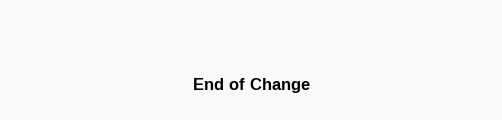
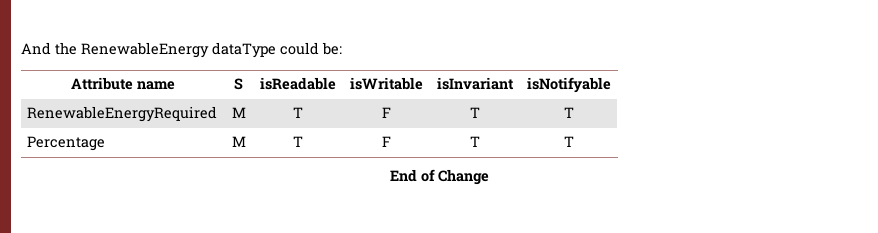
(192, 84) none -> [21,42,342,58] [71,77,175,90] [234,78,243,90] [259,77,336,90] [349,77,423,90] [436,77,514,90] [526,77,611,93] [27,106,218,122] [231,107,246,118] [292,107,303,118] [381,107,391,118] [469,107,480,118] [563,107,574,118] [27,136,106,151] [231,136,246,147] [292,136,303,147] [381,136,391,147] [469,136,480,147] [563,136,574,147] And the RenewableEnergy dataType could be: // Attribute name | S | isReadable | isWritable | isInvariant | isNotifyable // RenewableEnergyRequired | M | T | F | T | T // Percentage | M | T | F | T | T //

